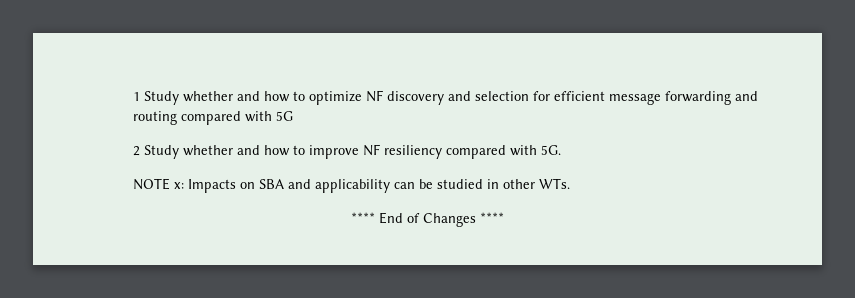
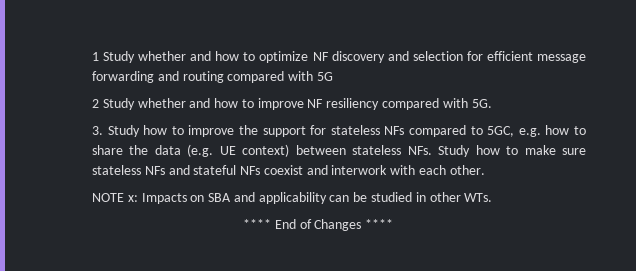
(562, 150) none -> [92,125,586,137] [92,144,586,157] [92,165,485,175] // 3. Study how to improve the support for stateless NFs compared to 5GC, e.g. how to share the data (e.g. UE context) between stateless NFs. Study how to make sure stateless NFs and stateful NFs coexist and interwork with each other.

